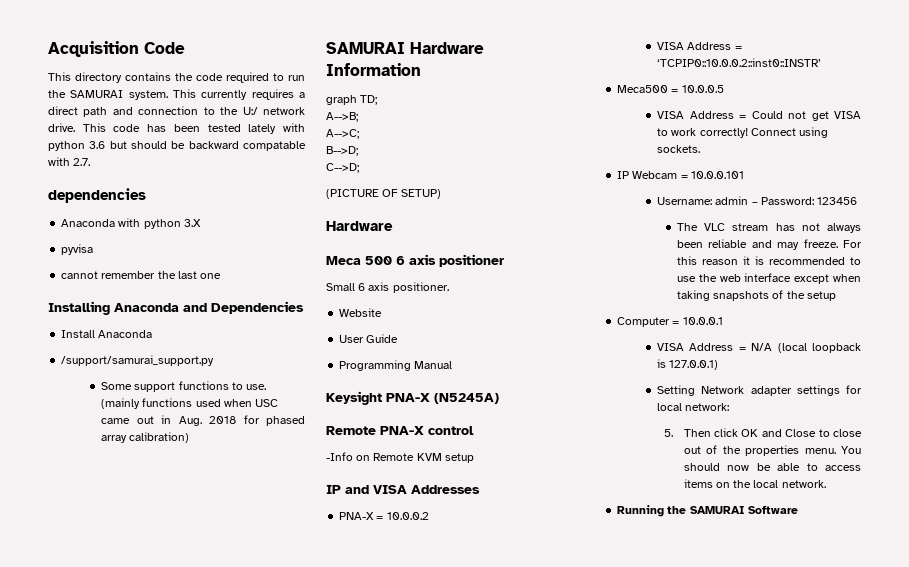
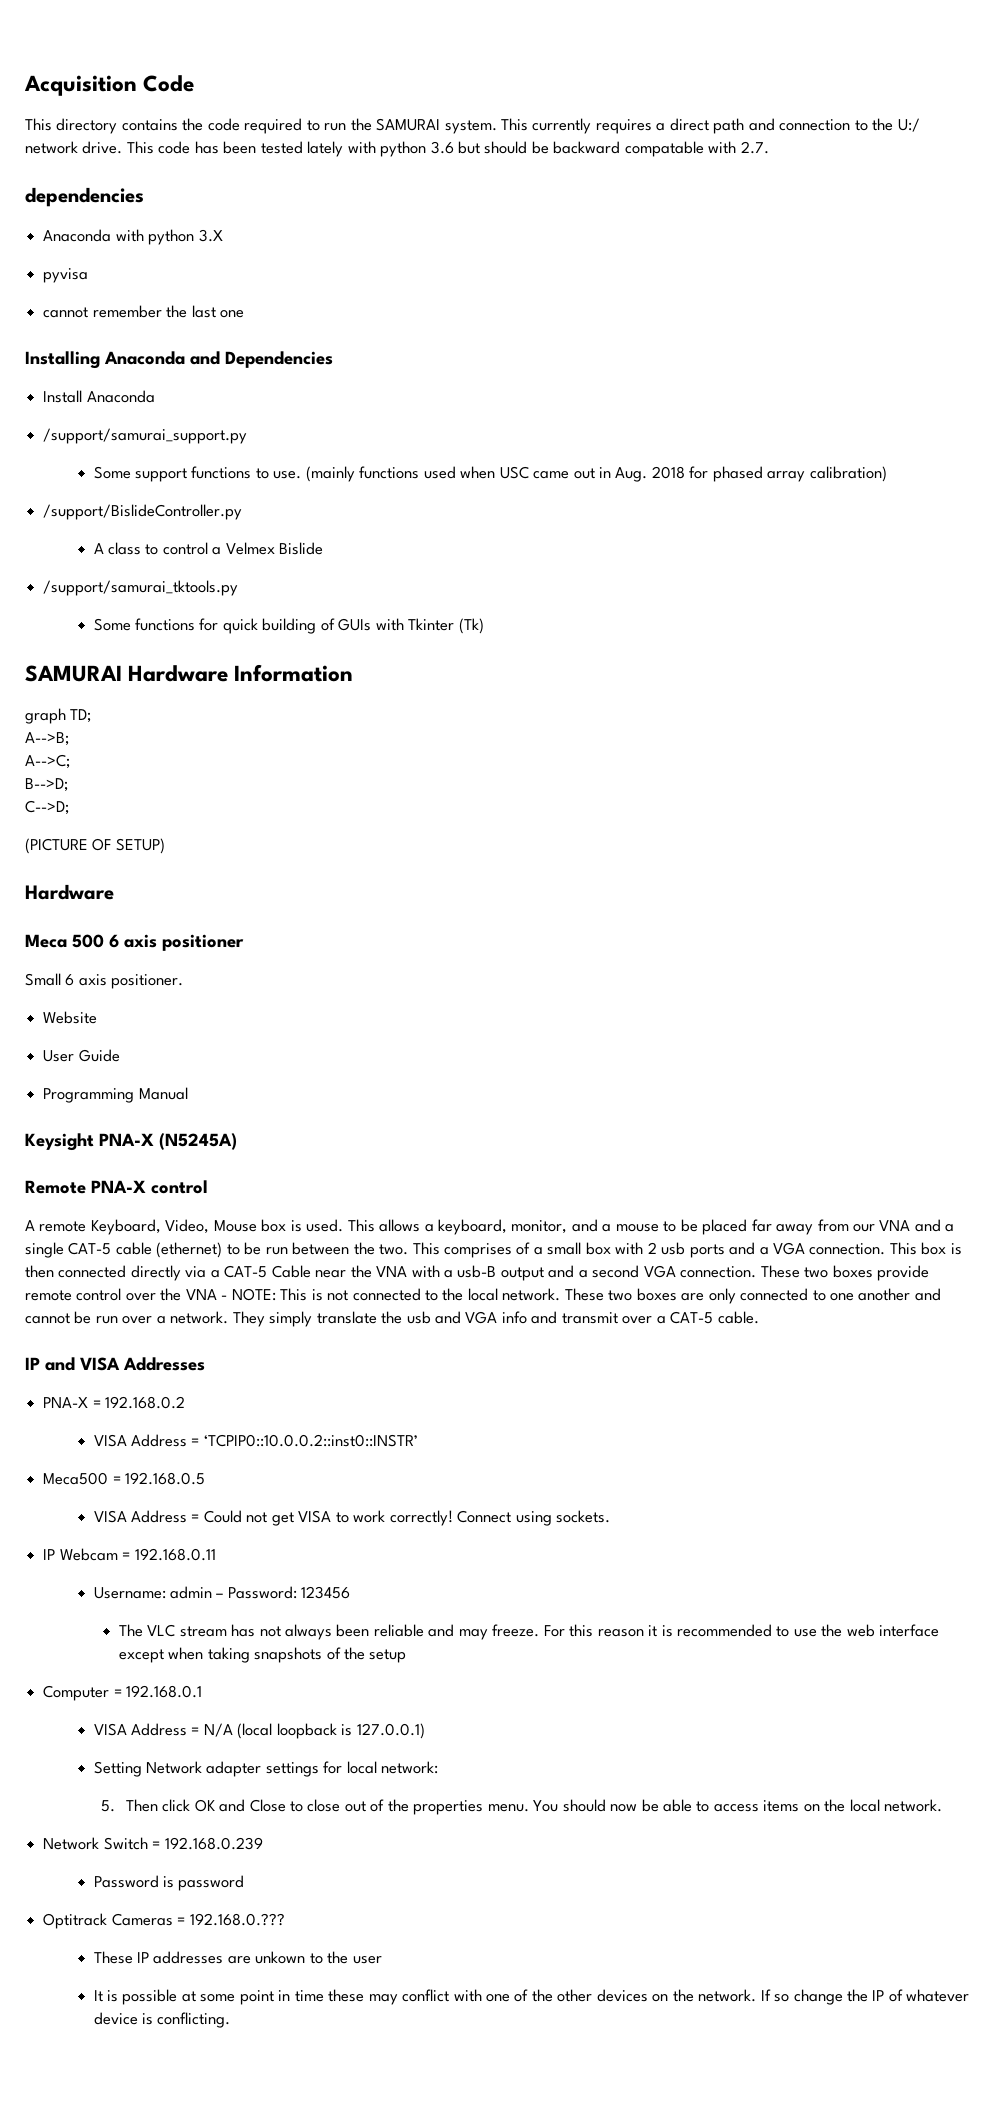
(190, 437) none -> [43,504,243,520] [93,542,324,555] [43,580,239,596] [93,618,484,634] // /support/BislideController.py // A class to control a Velmex Bislide // /support/samurai_tktools.py // Some functions for quick building of GUIs with Tkinter (Tk)
[326,452,474,463] -Info on Remote KVM setup -> [25,1219,955,1235] [25,1242,962,1258] [25,1265,930,1281] [25,1288,941,1304] [25,1311,759,1327] A remote Keyboard, Video, Mouse box is used. This allows a keyboard, monitor, and a mouse to be placed far away from our VNA and a single CAT-5 cable (ethernet) to be run between the two. This comprises of a small box with 2 usb ports and a VGA connection. This box is then connected directly via a CAT-5 Cable near the VNA with a usb-B output and a second VGA connection. These two boxes provide remote control over the VNA - NOTE: This is not connected to the local network. These two boxes are only connected to one another and cannot be run over a network. They simply translate the usb and VGA info and transmit over a CAT-5 cable.
[386,512,429,520] 10.0.0.2 -> [105,1396,186,1409] 192.168.0.2
[681,85,724,93] 10.0.0.5 -> [125,1472,206,1485] 192.168.0.5
[690,171,744,179] 10.0.0.101 -> [134,1548,216,1561] 192.168.0.11
[682,317,723,325] 10.0.0.1 -> [126,1685,203,1698] 192.168.0.1
[617,505,798,517] Running the SAMURAI Software -> [43,1837,263,1850] [93,1875,245,1891] [43,1913,285,1929] [93,1951,382,1964] [93,1989,970,2005] [93,2012,231,2028] Network Switch = 192.168.0.239 // Password is password // Optitrack Cameras = 192.168.0.??? // These IP addresses are unkown to the user // It is possible at some point in time these may conflict with one of the other devices on the network. If so change the IP of whatever device is conflicting.

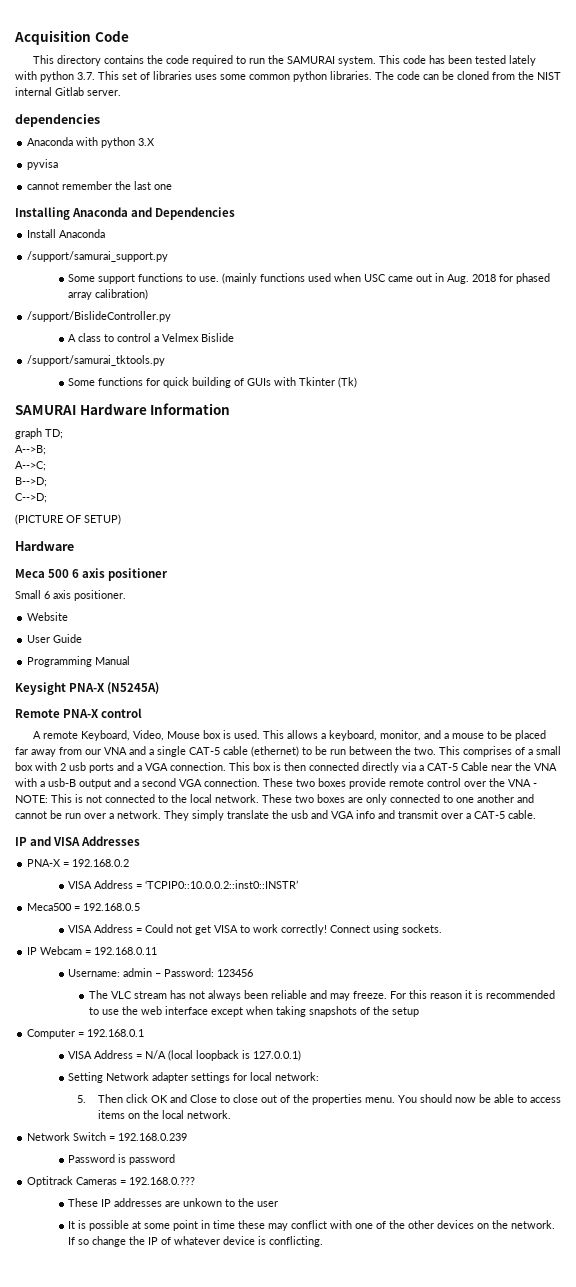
[532,118,920,134] [25,141,154,154] currently requires a direct path and connection to the U:/ network drive. This -> (401, 59) none
[430,141,769,157] 3.6 but should be backward compatable with 2.7. -> [77,71,561,82] [15,87,121,96] 3.7. This set of libraries uses some common python libraries. The code can be cloned from the NIST internal Gitlab server.

